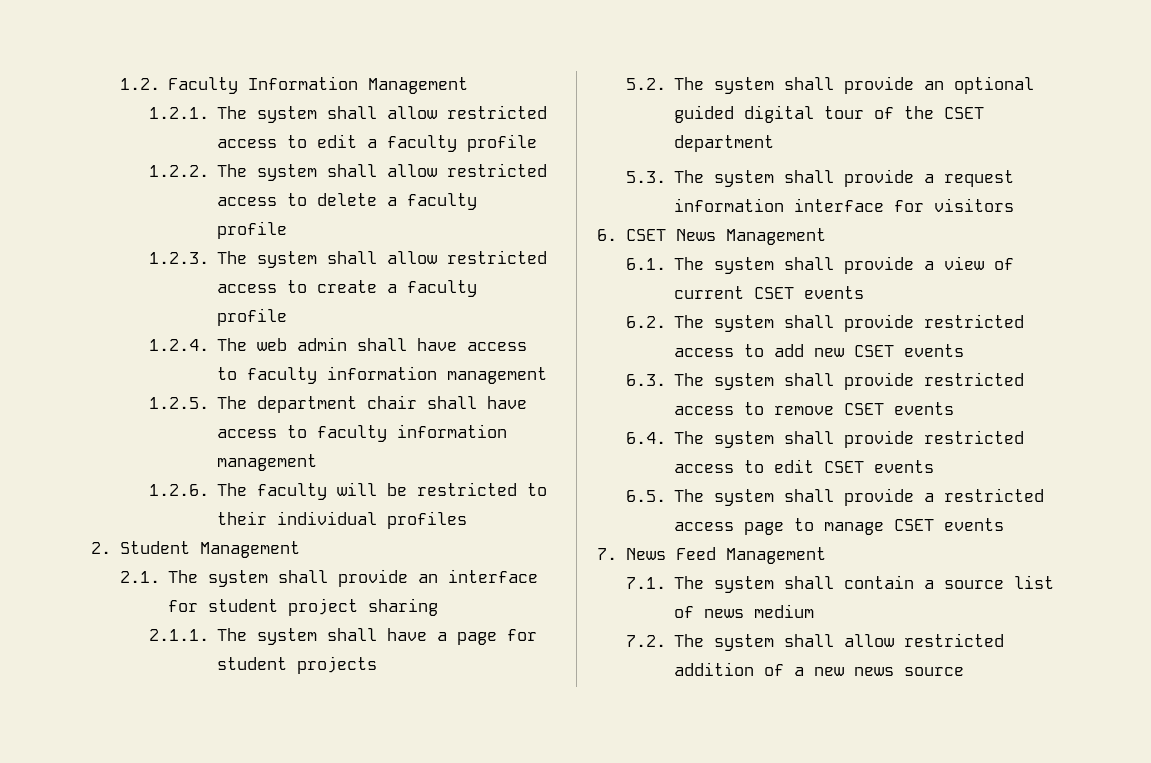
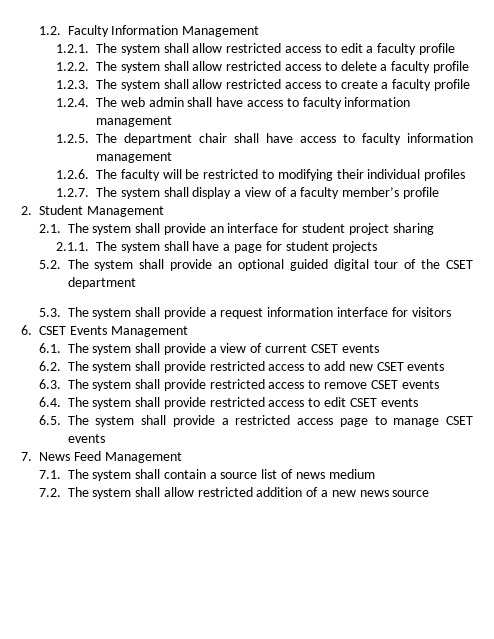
(548, 489) none -> [277,169,333,181] modifying
(468, 520) none -> [56,187,439,199] // 1.2.7. The system shall display a view of a faculty member’s profile
[675,229,716,241] News -> [69,326,107,335] Events

